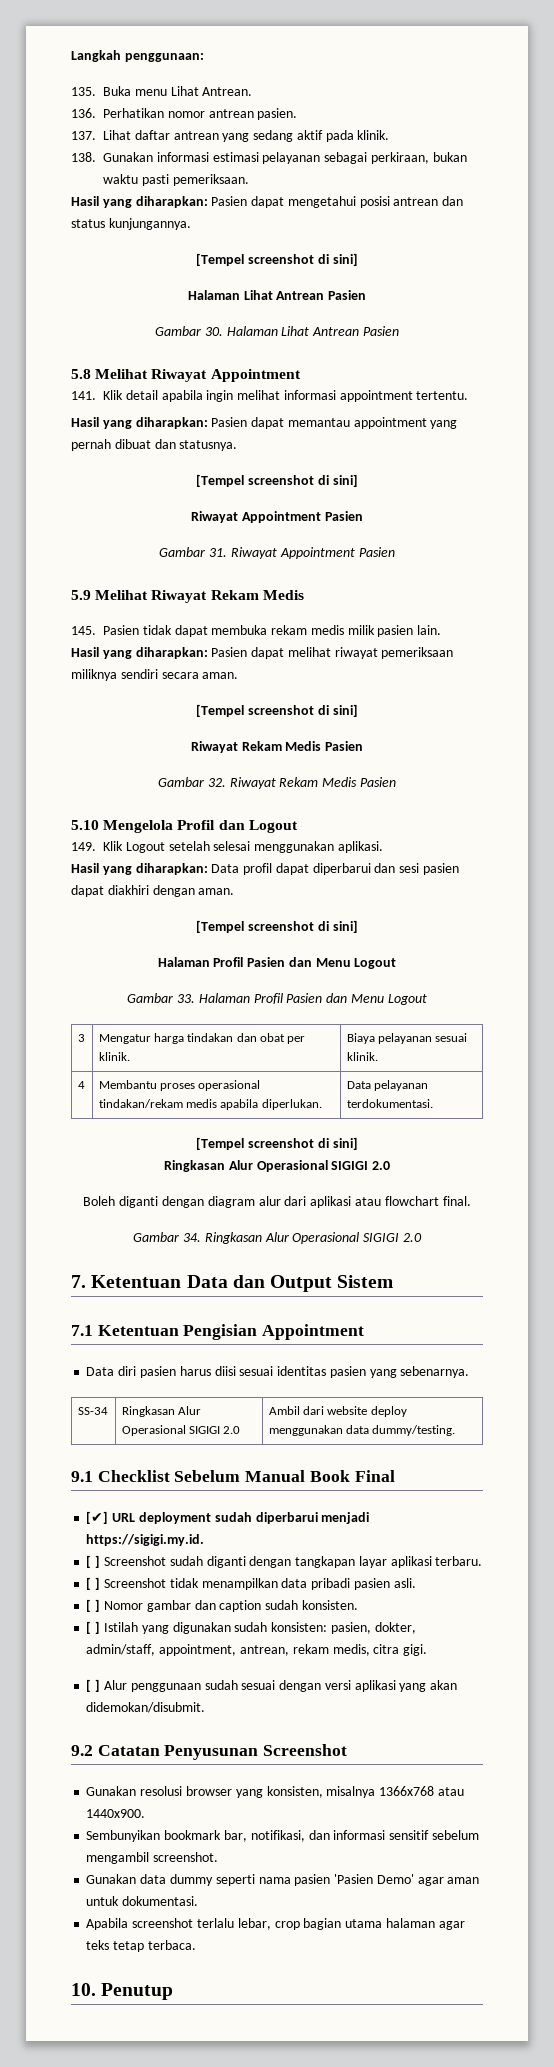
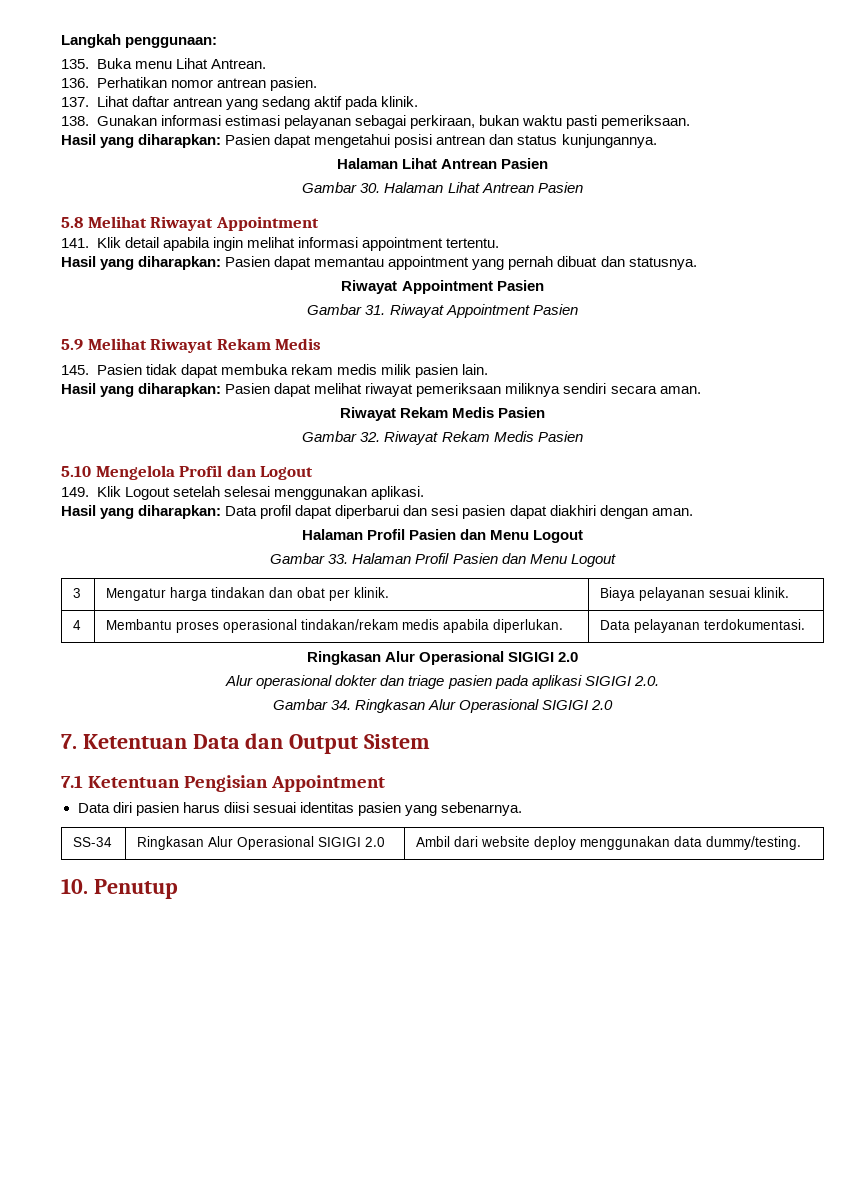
[196,253,358,266] // [Tempel screenshot di sini] -> (657, 141) none
[196,474,358,487] // [Tempel screenshot di sini] -> (697, 263) none
[196,704,358,717] // [Tempel screenshot di sini] -> (701, 390) none
[196,920,358,933] // [Tempel screenshot di sini] -> (693, 512) none
[196,1137,358,1150] [163,1160,391,1172] [83,1196,471,1208] // [Tempel screenshot di sini] // Ringkasan Alur Operasional SIGIGI 2.0 // Boleh diganti dengan diagram alur dari aplikasi atau flowchart final. -> [306,651,579,665] [225,675,659,689] // Ringkasan Alur Operasional SIGIGI 2.0 // Alur operasional dokter dan triage pasien pada aplikasi SIGIGI 2.0.
[71,1470,395,1482] [86,1511,370,1524] [86,1534,205,1546] [86,1555,483,1568] [86,1577,416,1590] [86,1599,358,1612] [86,1621,416,1634] [86,1644,428,1656] [86,1679,458,1692] [86,1702,206,1713] [71,1744,348,1760] [86,1786,464,1798] [86,1809,146,1818] [86,1830,479,1842] [86,1852,219,1864] [86,1874,480,1886] [86,1896,199,1906] [86,1918,465,1930] [86,1940,196,1952] // 9.1 Checklist Sebelum Manual Book Final // [✔] URL deployment sudah diperbarui menjadi https://sigigi.my.id. // [ ] Screenshot sudah diganti dengan tangkapan layar aplikasi terbaru. // [ ] Screenshot tidak menampilkan data pribadi pasien asli. // [ ] Nomor gambar dan caption sudah konsisten. // [ ] Istilah yang digunakan sudah konsisten: pasien, dokter, admin/staff, appointment, antrean, rekam medis, citra gigi. // [ ] Alur penggunaan sudah sesuai dengan versi aplikasi yang akan didemokan/disubmit. // 9.2 Catatan Penyusunan Screenshot // Gunakan resolusi browser yang konsisten, misalnya 1366x768 atau 1440x900. // Sembunyikan bookmark bar, notifikasi, dan informasi sensitif sebelum mengambil screenshot. // Gunakan data dummy seperti nama pasien 'Pasien Demo' agar aman untuk dokumentasi. // Apabila screenshot terlalu lebar, crop bagian utama halaman agar teks tetap terbaca. -> (801, 843) none

